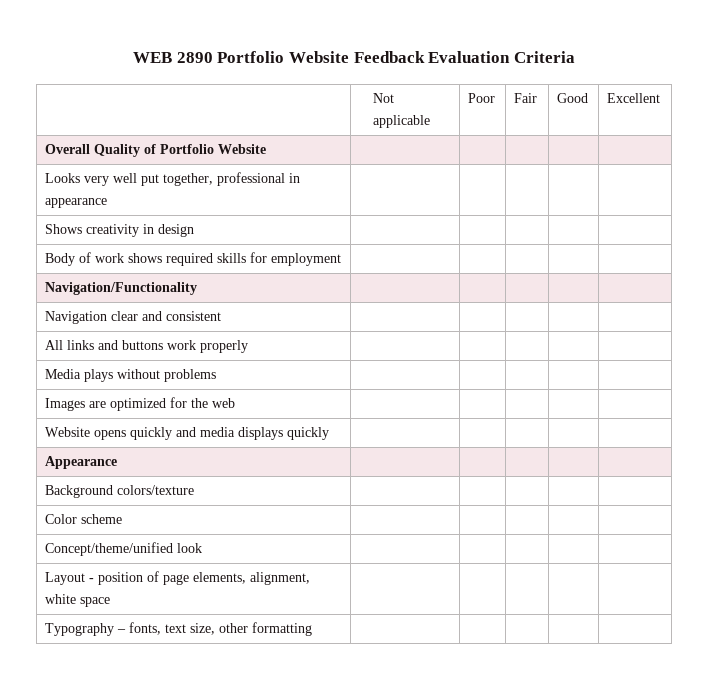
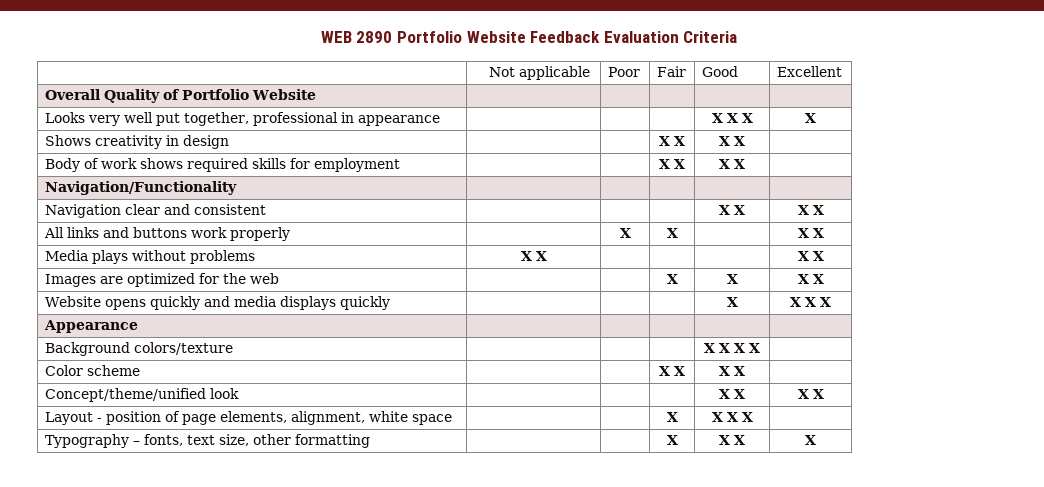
(108, 203) | -> [711,113,753,123] [805,113,816,123] X X X | X
(195, 230) | -> [659,136,685,146] [719,136,745,146] X X | X X
(342, 259) | -> [659,159,685,169] [719,159,745,169] X X | X X
(222, 316) | -> [719,205,745,215] [797,205,824,215] X X | X X
(249, 346) | | | -> [619,228,631,238] [666,228,678,238] [797,228,824,238] X | X | | X X
(217, 375) | | | | -> [520,251,547,261] [797,251,824,261] X X | | | | X X
(236, 403) | | -> [666,274,678,284] [726,274,738,284] [797,274,824,284] X | X | X X
(330, 433) | -> [726,297,738,307] [790,297,831,307] X | X X X
[45,514,123,524] [45,542,203,556] | // Color scheme | | | | | // Concept/theme/unified look | | | | | -> [704,343,760,353] [44,365,140,376] [659,366,685,376] [719,366,745,376] [44,388,239,402] [719,389,745,399] [797,389,824,399] X X X X | // Color scheme | | | X X | X X | // Concept/theme/unified look | | | | X X | X X
(111, 602) | -> [666,412,678,422] [711,412,753,422] X | X X X
(313, 629) | | -> [666,435,678,445] [719,435,745,445] [805,435,816,445] X | X X | X

